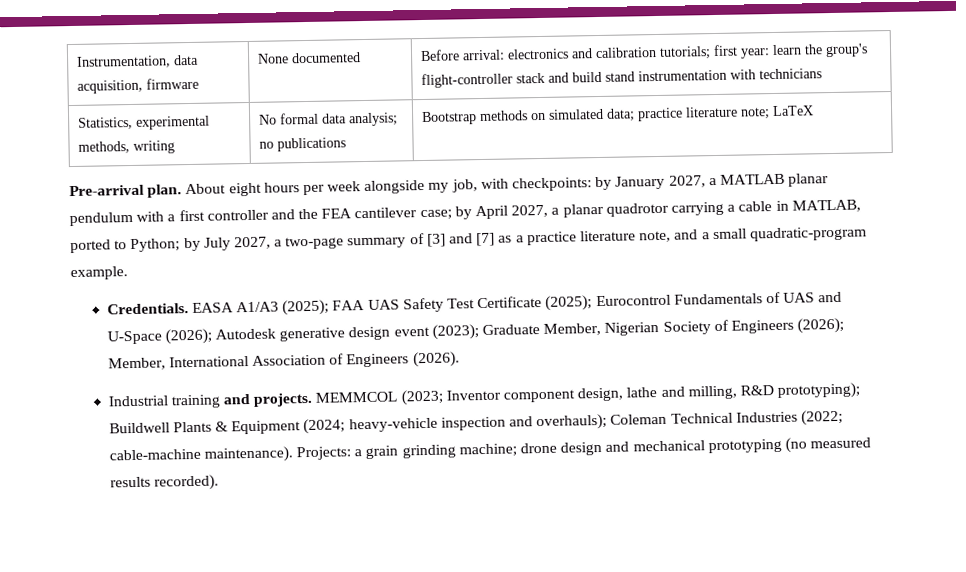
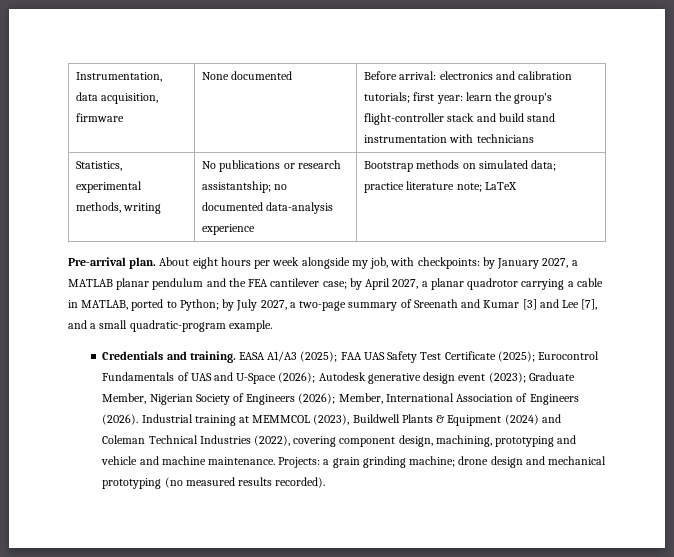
[279,112,398,127] [258,137,346,152] formal data analysis; no publications -> [219,160,341,172] [202,181,288,193] [202,202,334,214] [202,224,256,235] publications or research assistantship; no documented data-analysis experience
[136,209,269,222] with a first controller -> (204, 284) none
[426,230,672,247] [3] and [7] as a practice literature note, -> [413,299,598,310] Sreenath and Kumar [3] and Lee [7],
[106,303,189,315] Credentials. -> [102,351,236,363] Credentials and training.
(460, 359) // -> (139, 419) none
[223,382,861,407] [108,409,843,435] [108,446,293,463] and projects. MEMMCOL (2023; Inventor component design, lathe and milling, R&D prototyping); Buildwell Plants & Equipment (2024; heavy-vehicle inspection and overhauls); Coleman Technical Industries (2022; cable-machine maintenance). -> [239,414,561,426] [102,435,577,447] [101,456,276,465] at MEMMCOL (2023), Buildwell Plants & Equipment (2024) and Coleman Technical Industries (2022), covering component design, machining, prototyping and vehicle and machine maintenance.

